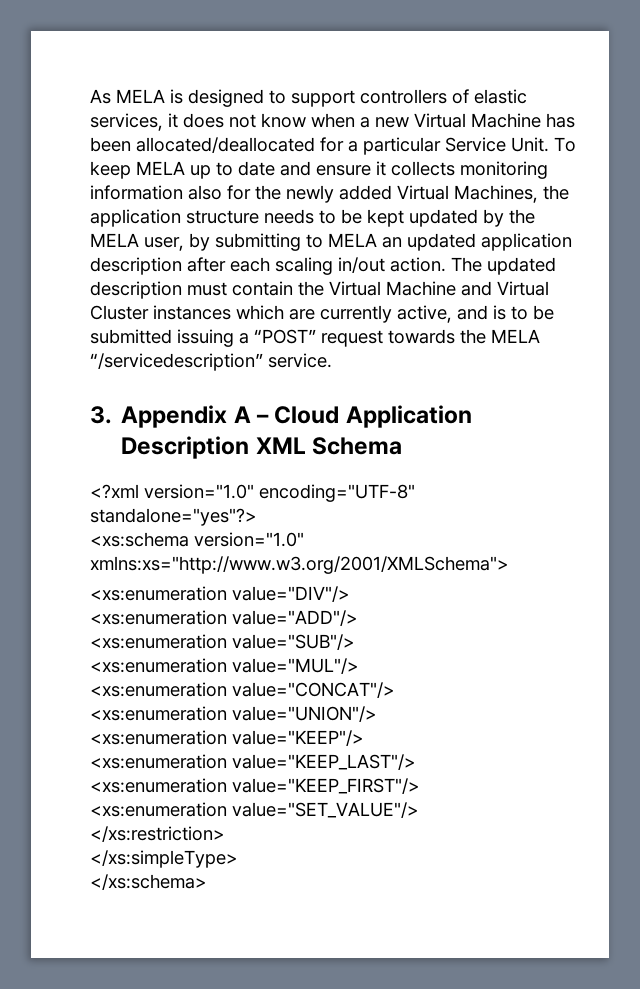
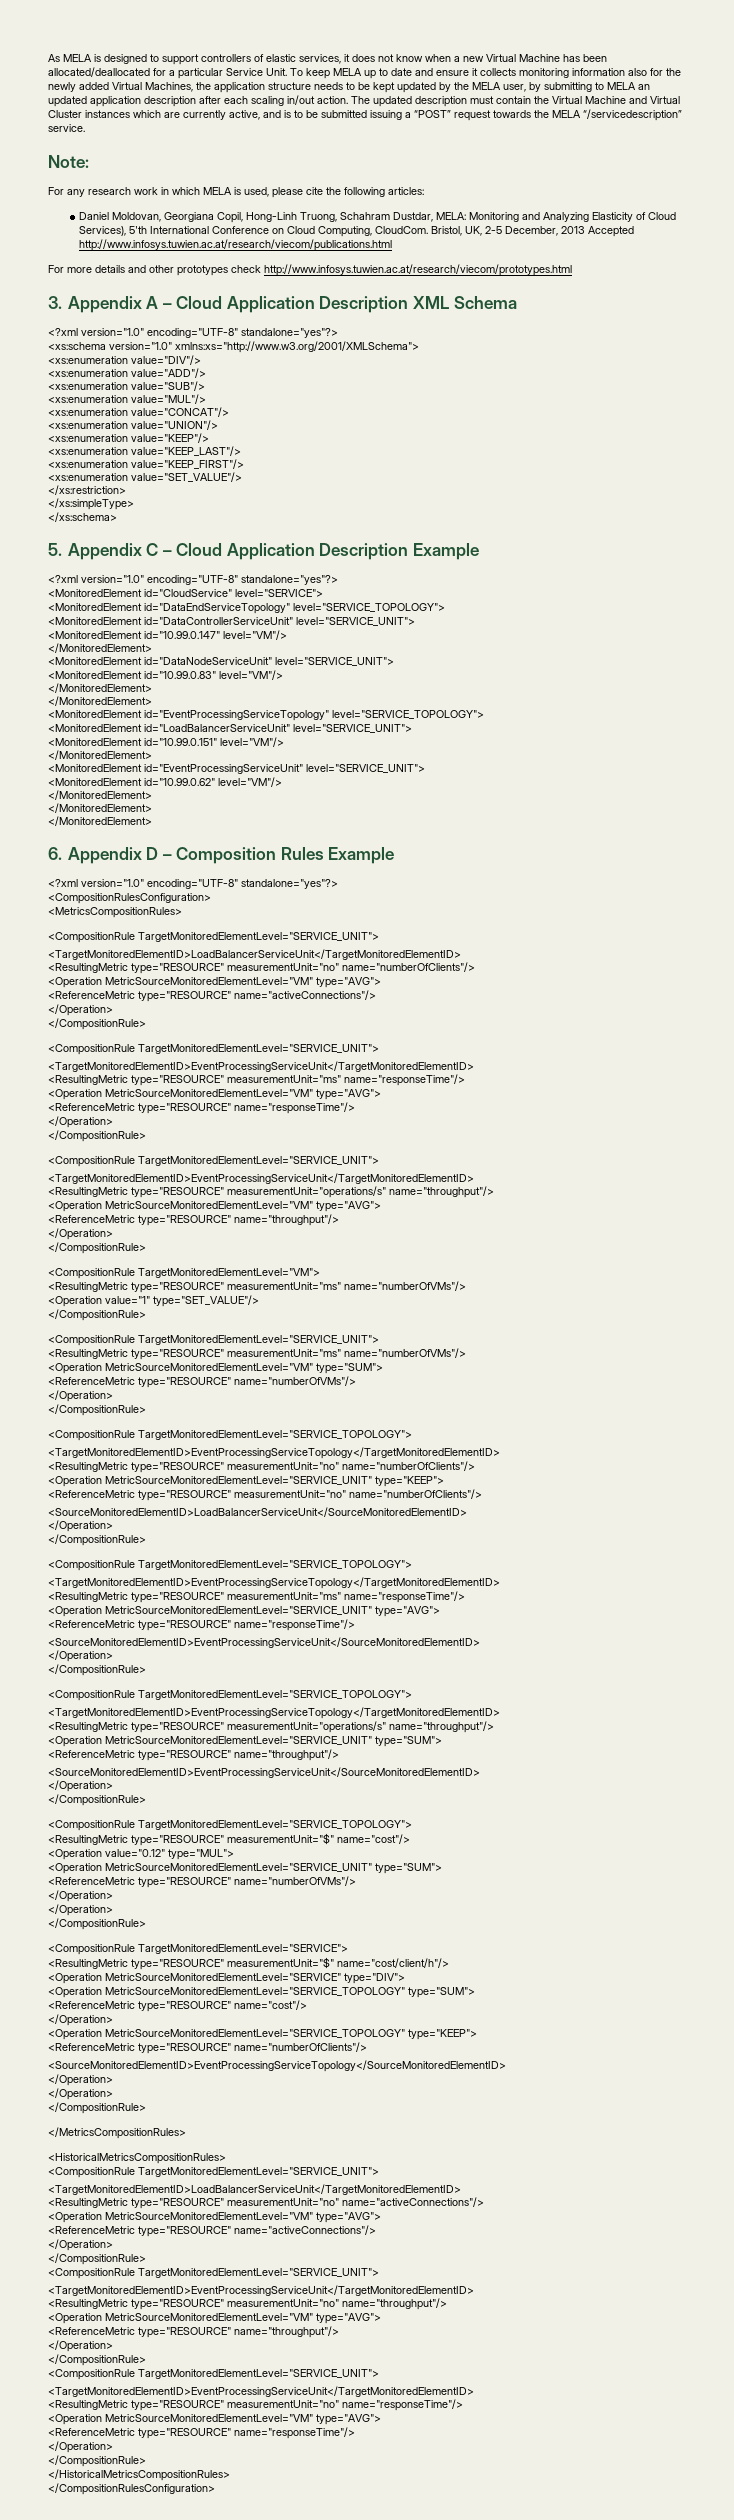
(332, 360) none -> [48,155,89,168] [48,187,424,198] [79,212,677,223] [79,226,635,237] [79,239,393,251] [48,264,572,276] // Note: // For any research work in which MELA is used, please cite the following articles: // Daniel Moldovan, Georgiana Copil, Hong-Linh Truong, Schahram Dustdar, MELA: Monitoring and Analyzing Elasticity of Cloud Services), 5'th International Conference on Cloud Computing, CloudCom. Bristol, UK, 2-5 December, 2013 Accepted http://www.infosys.tuwien.ac.at/research/viecom/publications.html // For more details and other prototypes check http://www.infosys.tuwien.ac.at/research/viecom/prototypes.html
(207, 882) none -> [48,543,480,560] [48,575,338,585] [48,589,323,597] [48,603,445,614] [48,617,415,626] [48,630,287,640] [48,643,152,653] [48,657,394,666] [48,670,283,680] [48,683,152,693] [48,696,152,706] [48,710,484,721] [48,724,412,733] [48,737,284,747] [48,750,152,760] [48,764,425,774] [48,777,282,787] [48,790,152,800] [48,803,152,813] [48,816,152,826] [48,847,395,864] [48,879,338,889] [48,893,211,904] [48,907,182,918] [48,932,379,943] [48,949,461,960] [48,962,475,974] [48,977,381,988] [48,990,376,1002] [48,1004,113,1016] [48,1018,146,1030] [48,1044,379,1055] [48,1061,474,1072] [48,1074,465,1086] [48,1089,381,1100] [48,1102,355,1114] [48,1116,113,1128] [48,1130,146,1142] [48,1156,379,1167] [48,1173,474,1184] [48,1186,494,1198] [48,1201,381,1212] [48,1214,339,1226] [48,1228,113,1240] [48,1242,146,1254] [48,1268,320,1279] [48,1281,466,1293] [48,1295,259,1307] [48,1309,146,1321] [48,1335,379,1346] [48,1348,466,1360] [48,1363,383,1374] [48,1376,356,1388] [48,1390,113,1402] [48,1404,146,1416] [48,1430,412,1441] [48,1447,500,1459] [48,1461,475,1473] [48,1476,444,1487] [48,1489,482,1501] [48,1507,467,1517] [48,1520,113,1532] [48,1534,146,1546] [48,1560,412,1571] [48,1577,500,1589] [48,1591,465,1603] [48,1606,440,1617] [48,1619,355,1631] [48,1637,480,1648] [48,1650,113,1662] [48,1664,146,1676] [48,1690,412,1701] [48,1707,500,1719] [48,1721,494,1733] [48,1736,442,1747] [48,1749,339,1761] [48,1767,480,1778] [48,1780,113,1792] [48,1794,146,1806] [48,1820,412,1831] [48,1833,410,1846] [48,1849,234,1860] [48,1863,442,1874] [48,1876,356,1888] [48,1890,113,1902] [48,1904,113,1916] [48,1918,146,1930] [48,1944,348,1955] [48,1957,449,1970] [48,1973,405,1984] [48,1987,475,1998] [48,2000,307,2012] [48,2014,113,2026] [48,2029,477,2040] [48,2042,367,2054] [48,2060,506,2072] [48,2074,113,2086] [48,2088,113,2100] [48,2102,146,2114] [48,2127,186,2139] [48,2153,226,2164] [48,2167,379,2178] [48,2184,461,2195] [48,2197,484,2209] [48,2212,381,2223] [48,2225,376,2237] [48,2239,113,2251] [48,2253,146,2265] [48,2268,379,2279] [48,2285,474,2296] [48,2298,447,2310] [48,2313,381,2324] [48,2326,339,2338] [48,2340,113,2352] [48,2354,146,2366] [48,2369,379,2380] [48,2386,474,2397] [48,2399,463,2411] [48,2414,381,2425] [48,2427,355,2439] [48,2441,113,2453] [48,2455,146,2467] [48,2469,230,2481] [48,2483,215,2495] // 5. Appendix C – Cloud Application Description Example // <?xml version="1.0" encoding="UTF-8" standalone="yes"?> // <MonitoredElement id="CloudService" level="SERVICE"> // <MonitoredElement id="DataEndServiceTopology" level="SERVICE_TOPOLOGY"> // <MonitoredElement id="DataControllerServiceUnit" level="SERVICE_UNIT"> // <MonitoredElement id="10.99.0.147" level="VM"/> // </MonitoredElement> // <MonitoredElement id="DataNodeServiceUnit" level="SERVICE_UNIT"> // <MonitoredElement id="10.99.0.83" level="VM"/> // </MonitoredElement> // </MonitoredElement> // <MonitoredElement id="EventProcessingServiceTopology" level="SERVICE_TOPOLOGY"> // <MonitoredElement id="LoadBalancerServiceUnit" level="SERVICE_UNIT"> // <MonitoredElement id="10.99.0.151" level="VM"/> // </MonitoredElement> // <MonitoredElement id="EventProcessingServiceUnit" level="SERVICE_UNIT"> // <MonitoredElement id="10.99.0.62" level="VM"/> // </MonitoredElement> // </MonitoredElement> // </MonitoredElement> // 6. Appendix D – Composition Rules Example // <?xml version="1.0" encoding="UTF-8" standalone="yes"?> // <CompositionRulesConfiguration> // <MetricsCompositionRules> // <CompositionRule TargetMonitoredElementLevel="SERVICE_UNIT"> // <TargetMonitoredElementID>LoadBalancerServiceUnit</TargetMonitoredElementID> // <ResultingMetric type="RESOURCE" measurementUnit="no" name="numberOfClients"/> // <Operation MetricSourceMonitoredElementLevel="VM" type="AVG"> // <ReferenceMetric type="RESOURCE" name="activeConnections"/> // </Operation> // </CompositionRule> // <CompositionRule TargetMonitoredElementLevel="SERVICE_UNIT"> // <TargetMonitoredElementID>EventProcessingServiceUnit</TargetMonitoredElementID> // <ResultingMetric type="RESOURCE" measurementUnit="ms" name="responseTime"/> // <Operation MetricSourceMonitoredElementLevel="VM" type="AVG"> // <ReferenceMetric type="RESOURCE" name="responseTime"/> // </Operation> // </CompositionRule> // <CompositionRule TargetMonitoredElementLevel="SERVICE_UNIT"> // <TargetMonitoredElementID>EventProcessingServiceUnit</TargetMonitoredElementID> // <ResultingMetric type="RESOURCE" measurementUnit="operations/s" name="throughput"/> // <Operation MetricSourceMonitoredElementLevel="VM" type="AVG"> // <ReferenceMetric type="RESOURCE" name="throughput"/> // </Operation> // </CompositionRule> // <CompositionRule TargetMonitoredElementLevel="VM"> // <ResultingMetric type="RESOURCE" measurementUnit="ms" name="numberOfVMs"/> // <Operation value="1" type="SET_VALUE"/> // </CompositionRule> // <CompositionRule TargetMonitoredElementLevel="SERVICE_UNIT"> // <ResultingMetric type="RESOURCE" measurementUnit="ms" name="numberOfVMs"/> // <Operation MetricSourceMonitoredElementLevel="VM" type="SUM"> // <ReferenceMetric type="RESOURCE" name="numberOfVMs"/> // </Operation> // </CompositionRule> // <CompositionRule TargetMonitoredElementLevel="SERVICE_TOPOLOGY"> // <TargetMonitoredElementID>EventProcessingServiceTopology</TargetMonitoredElementID> // <ResultingMetric type="RESOURCE" measurementUnit="no" name="numberOfClients"/> // <Operation MetricSourceMonitoredElementLevel="SERVICE_UNIT" type="KEEP"> // <ReferenceMetric type="RESOURCE" measurementUnit="no" name="numberOfClients"/> // <SourceMonitoredElementID>LoadBalancerServiceUnit</SourceMonitoredElementID> // </Operation> // </CompositionRule> // <CompositionRule TargetMonitoredElementLevel="SERVICE_TOPOLOGY"> // <TargetMonitoredElementID>EventProcessingServiceTopology</TargetMonitoredElementID> // <ResultingMetric type="RESOURCE" measurementUnit="ms" name="responseTime"/> // <Operation MetricSourceMonitoredElementLevel="SERVICE_UNIT" type="AVG"> // <ReferenceMetric type="RESOURCE" name="responseTime"/> // <SourceMonitoredElementID>EventProcessingServiceUnit</SourceMonitoredElementID> // </Operation> // </CompositionRule> // <CompositionRule TargetMonitoredElementLevel="SERVICE_TOPOLOGY"> // <TargetMonitoredElementID>EventProcessingServiceTopology</TargetMonitoredElementID> // <ResultingMetric type="RESOURCE" measurementUnit="operations/s" name="throughput"/> // <Operation MetricSourceMonitoredElementLevel="SERVICE_UNIT" type="SUM"> // <ReferenceMetric type="RESOURCE" name="throughput"/> // <SourceMonitoredElementID>EventProcessingServiceUnit</SourceMonitoredElementID> // </Operation> // </CompositionRule> // <CompositionRule TargetMonitoredElementLevel="SERVICE_TOPOLOGY"> // <ResultingMetric type="RESOURCE" measurementUnit="$" name="cost"/> // <Operation value="0.12" type="MUL"> // <Operation MetricSourceMonitoredElementLevel="SERVICE_UNIT" type="SUM"> // <ReferenceMetric type="RESOURCE" name="numberOfVMs"/> // </Operation> // </Operation> // </CompositionRule> // <CompositionRule TargetMonitoredElementLevel="SERVICE"> // <ResultingMetric type="RESOURCE" measurementUnit="$" name="cost/client/h"/> // <Operation MetricSourceMonitoredElementLevel="SERVICE" type="DIV"> // <Operation MetricSourceMonitoredElementLevel="SERVICE_TOPOLOGY" type="SUM"> // <ReferenceMetric type="RESOURCE" name="cost"/> // </Operation> // <Operation MetricSourceMonitoredElementLevel="SERVICE_TOPOLOGY" type="KEEP"> // <ReferenceMetric type="RESOURCE" name="numberOfClients"/> // <SourceMonitoredElementID>EventProcessingServiceTopology</SourceMonitoredElementID> // </Operation> // </Operation> // </CompositionRule> // </MetricsCompositionRules> // <HistoricalMetricsCompositionRules> // <CompositionRule TargetMonitoredElementLevel="SERVICE_UNIT"> // <TargetMonitoredElementID>LoadBalancerServiceUnit</TargetMonitoredElementID> // <ResultingMetric type="RESOURCE" measurementUnit="no" name="activeConnections"/> // <Operation MetricSourceMonitoredElementLevel="VM" type="AVG"> // <ReferenceMetric type="RESOURCE" name="activeConnections"/> // </Operation> // </CompositionRule> // <CompositionRule TargetMonitoredElementLevel="SERVICE_UNIT"> // <TargetMonitoredElementID>EventProcessingServiceUnit</TargetMonitoredElementID> // <ResultingMetric type="RESOURCE" measurementUnit="no" name="throughput"/> // <Operation MetricSourceMonitoredElementLevel="VM" type="AVG"> // <ReferenceMetric type="RESOURCE" name="throughput"/> // </Operation> // </CompositionRule> // <CompositionRule TargetMonitoredElementLevel="SERVICE_UNIT"> // <TargetMonitoredElementID>EventProcessingServiceUnit</TargetMonitoredElementID> // <ResultingMetric type="RESOURCE" measurementUnit="no" name="responseTime"/> // <Operation MetricSourceMonitoredElementLevel="VM" type="AVG"> // <ReferenceMetric type="RESOURCE" name="responseTime"/> // </Operation> // </CompositionRule> // </HistoricalMetricsCompositionRules> // </CompositionRulesConfiguration>

